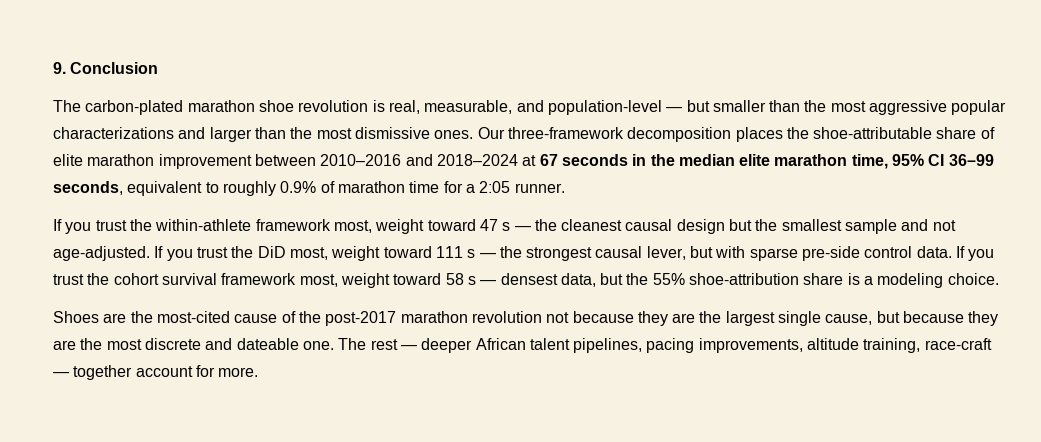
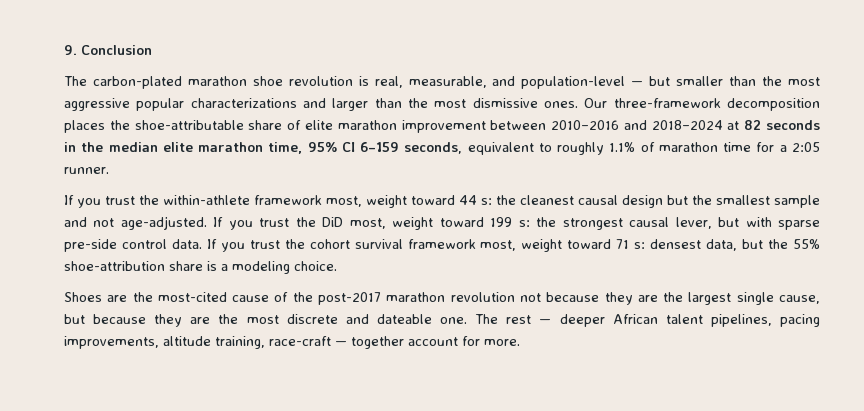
[539,154,558,166] 67 -> [744,120,762,130] 82
[948,154,994,166] 36–99 -> [360,142,400,152] 6–159
[280,181,317,193] 0.9% -> [609,142,636,152] 1.1%
[479,219,531,231] 47 s — -> [459,195,492,205] 44 s:
[435,246,496,258] 111 s — -> [490,217,530,227] 199 s:
[445,273,497,285] 58 s — -> [616,239,646,249] 71 s:

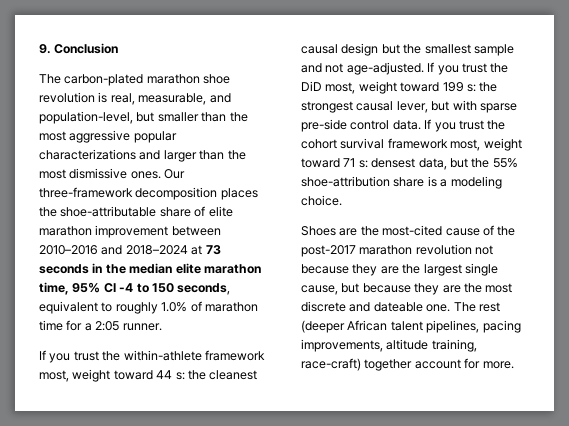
[521,76,644,89] population-level — -> [39,111,133,124] population-level,
[744,120,762,130] 82 -> [205,245,221,255] 73
[360,142,400,152] 6–159 -> [119,283,174,293] -4 to 150
[609,142,636,152] 1.1% -> [161,302,188,312] 1.0%
[539,314,605,327] — deeper -> [301,320,345,333] (deeper
[269,336,347,346] race-craft — -> [301,358,361,371] race-craft)

